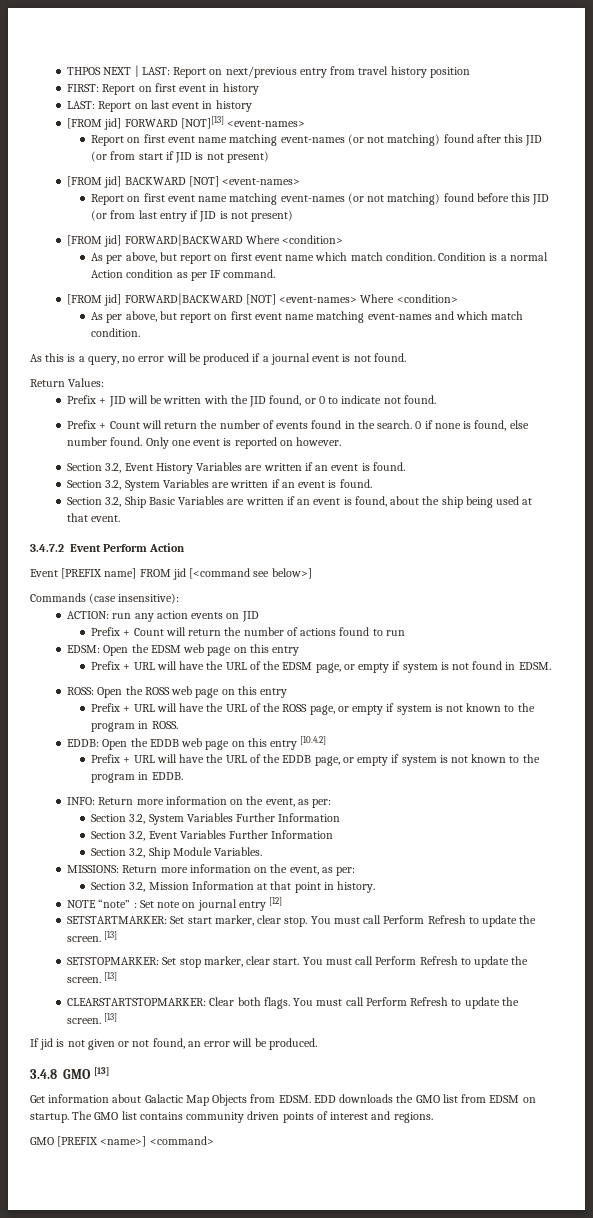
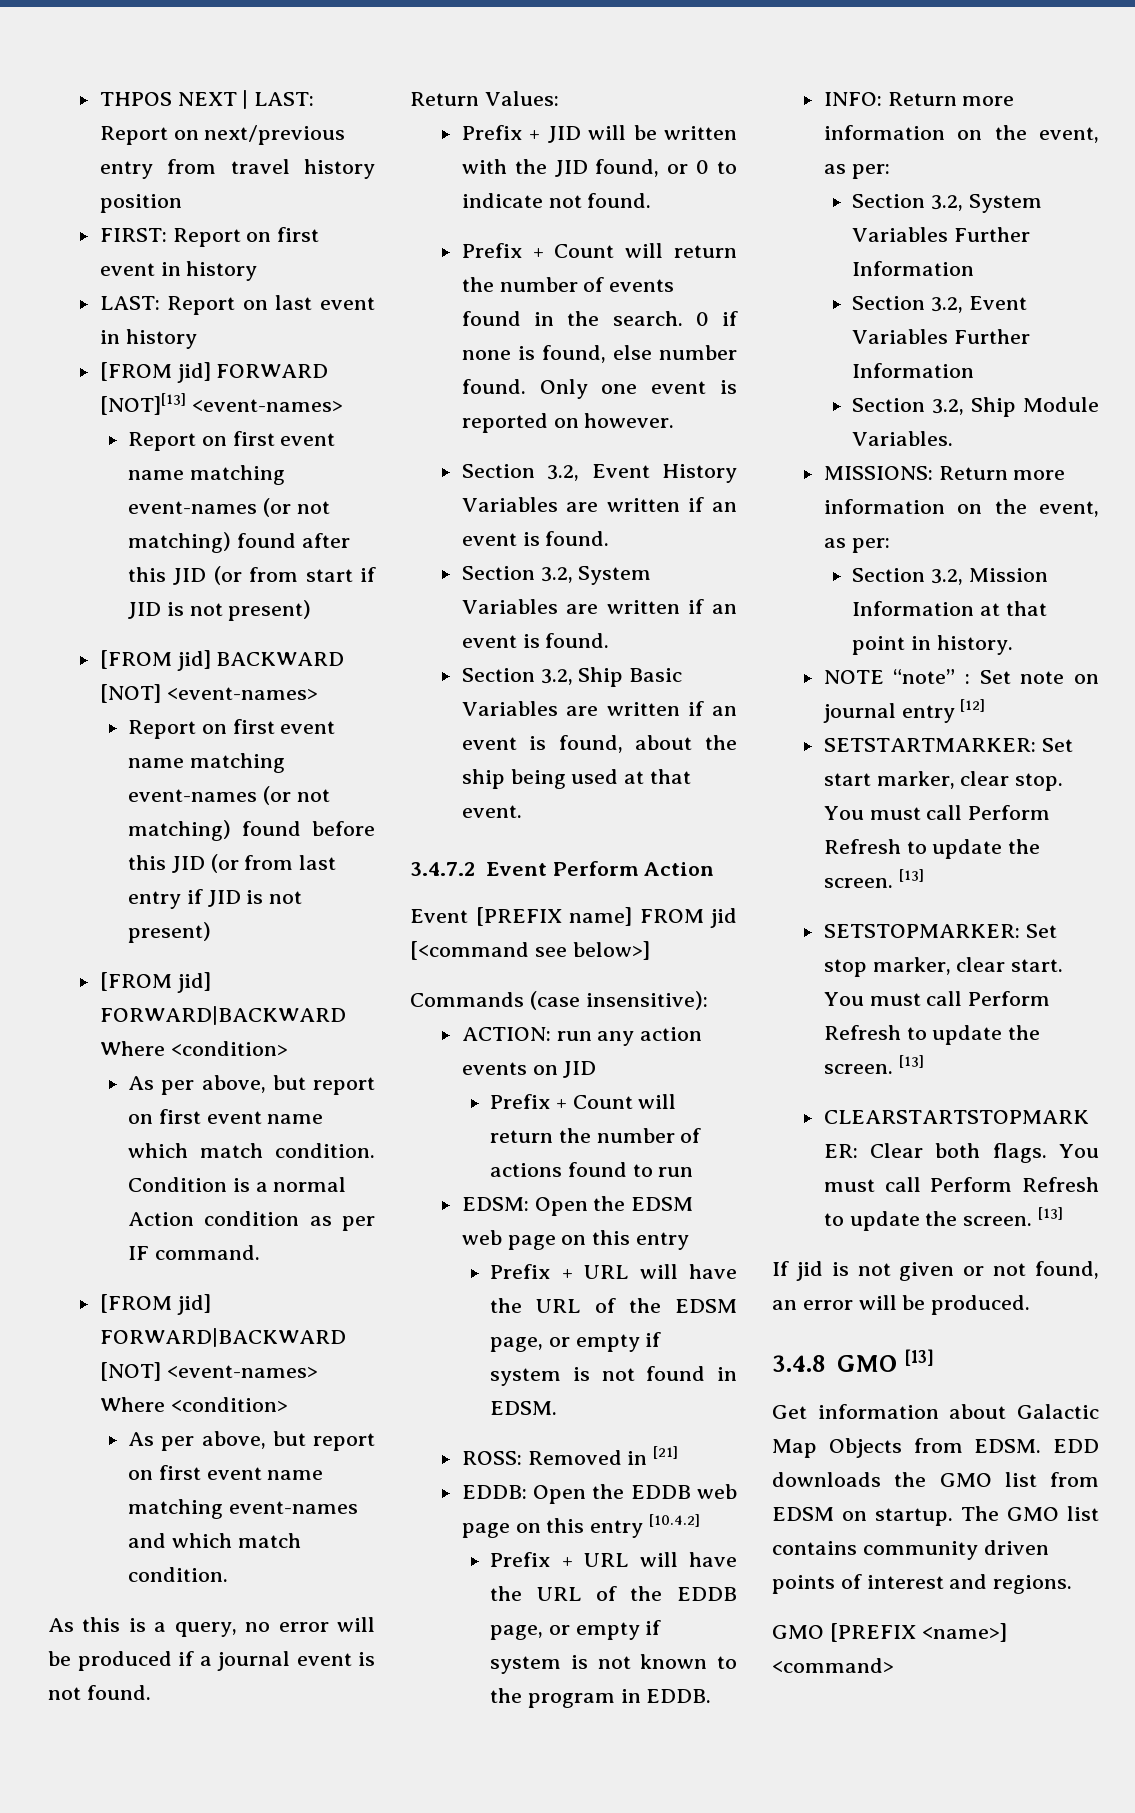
[97,686,288,698] [91,703,535,715] [91,721,178,732] Open the ROSS web page on this entry // Prefix + URL will have the URL of the ROSS page, or empty if system is not known to the program in ROSS. -> [527,1446,679,1465] Removed in [21]

